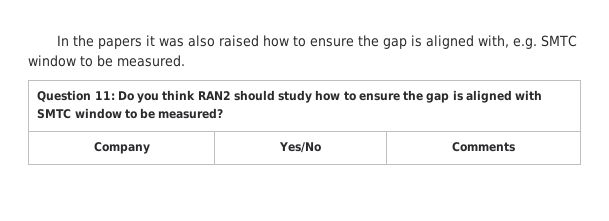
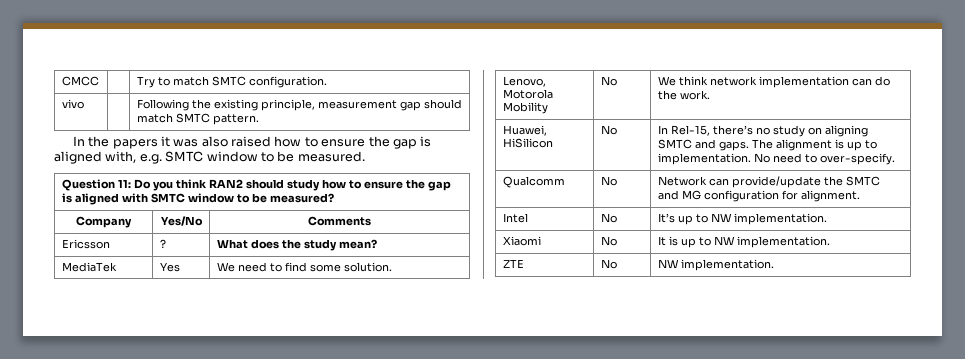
(57, 40) none -> [61,76,99,86] [136,76,327,88] [61,99,84,109] [136,99,462,111] [136,113,259,125] CMCC | | Try to match SMTC configuration. // vivo | | Following the existing principle, measurement gap should match SMTC pattern. //
(515, 147) none -> [61,239,110,249] [159,239,166,248] [216,239,377,251] [61,262,117,272] [159,262,180,272] [216,262,392,272] [502,76,546,87] [502,89,553,99] [502,102,548,114] [600,76,617,86] [657,76,890,88] [657,90,710,100] [502,125,547,136] [502,138,553,148] [600,125,617,135] [657,125,868,137] [657,139,877,151] [657,153,895,165] [502,176,565,188] [600,176,617,186] [657,176,880,188] [657,190,860,202] [502,213,528,223] [600,213,617,223] [657,213,827,225] [502,236,541,246] [600,236,617,246] [657,236,830,248] [502,259,524,268] [600,259,617,269] [657,259,774,271] // Ericsson | ? | What does the study mean? // MediaTek | Yes | We need to find some solution. // Lenovo, Motorola Mobility | No | We think network implementation can do the work. // Huawei, HiSilicon | No | In Rel-15, there’s no study on aligning SMTC and gaps. The alignment is up to implementation. No need to over-specify. // Qualcomm | No | Network can provide/update the SMTC and MG configuration for alignment. // Intel | No | It’s up to NW implementation. // Xiaomi | No | It is up to NW implementation. // ZTE | No | NW implementation.

